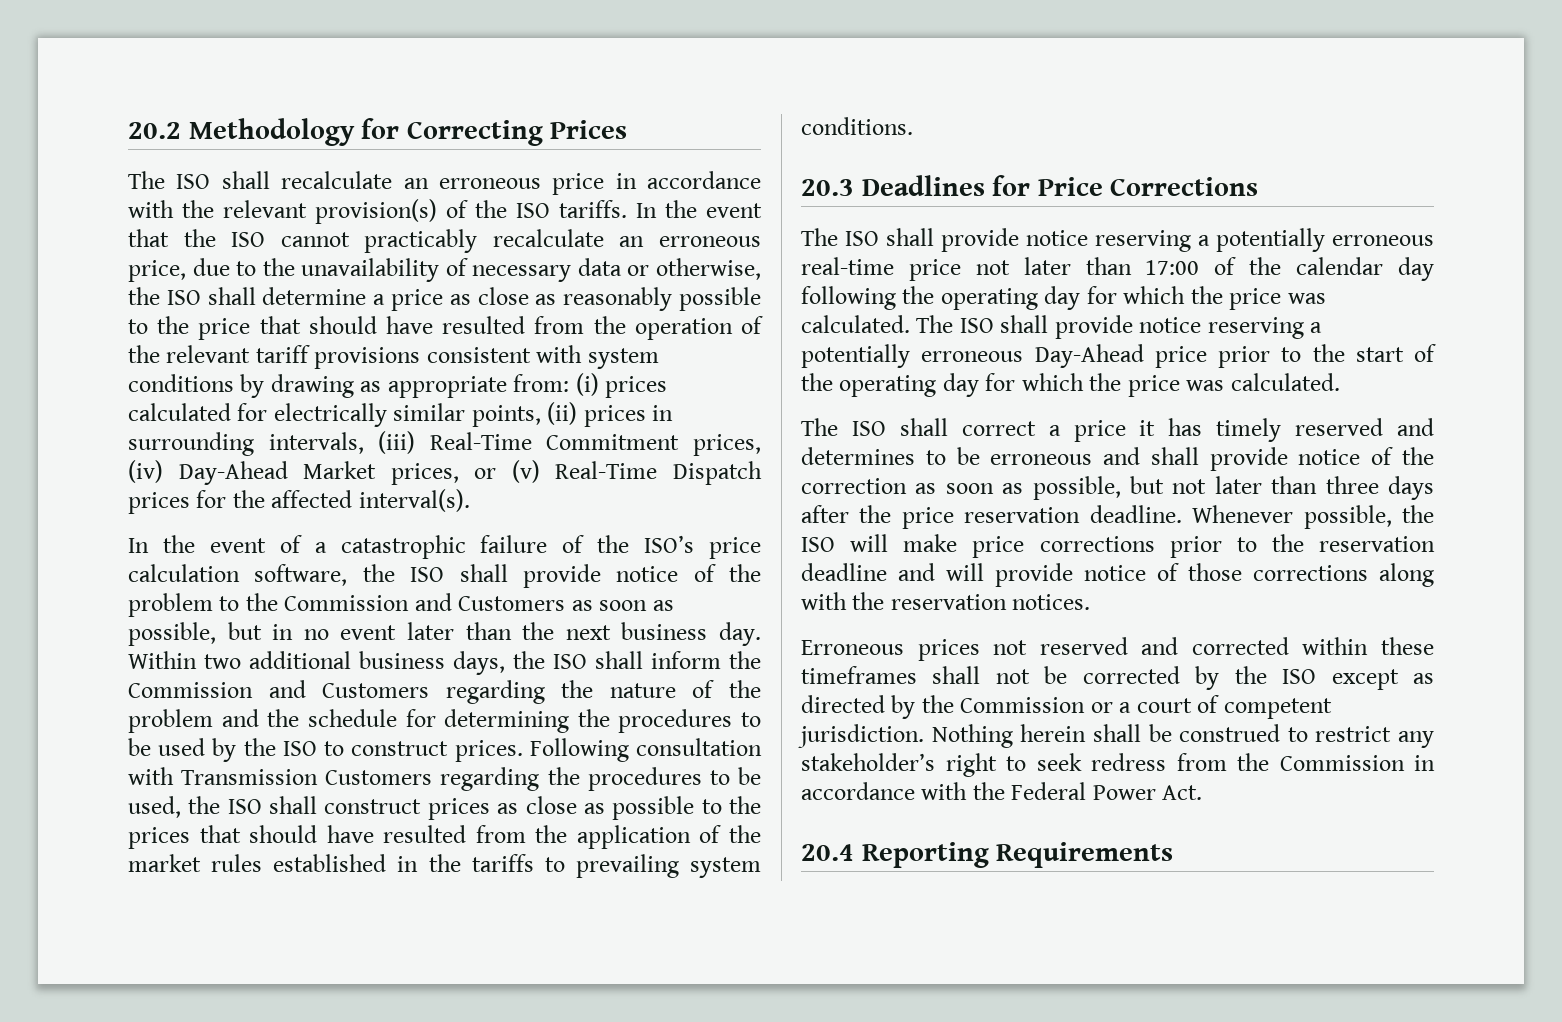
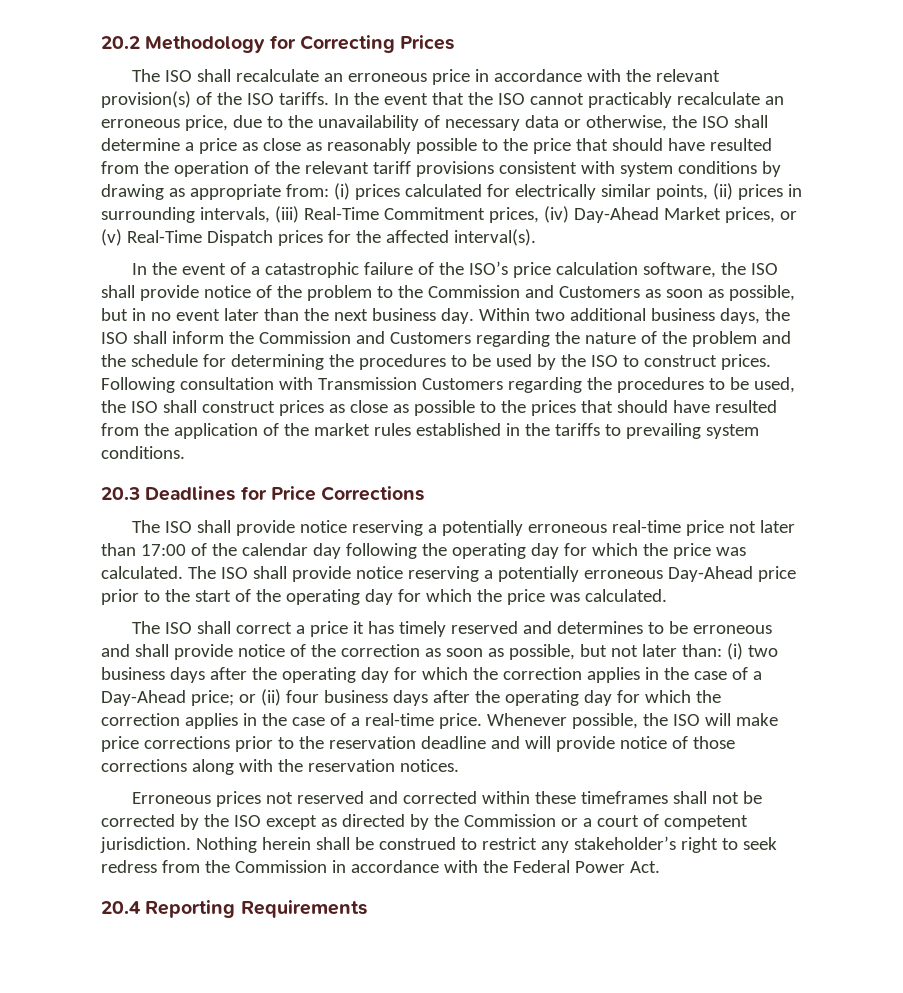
[1271,476,1434,500] [801,505,1182,529] than three days after the price reservation deadline. -> [681,643,778,660] [101,667,762,683] [101,689,721,706] [101,713,482,729] than: (i) two business days after the operating day for which the correction applies in the case of a Day-Ahead price; or (ii) four business days after the operating day for which the correction applies in the case of a real-time price.

